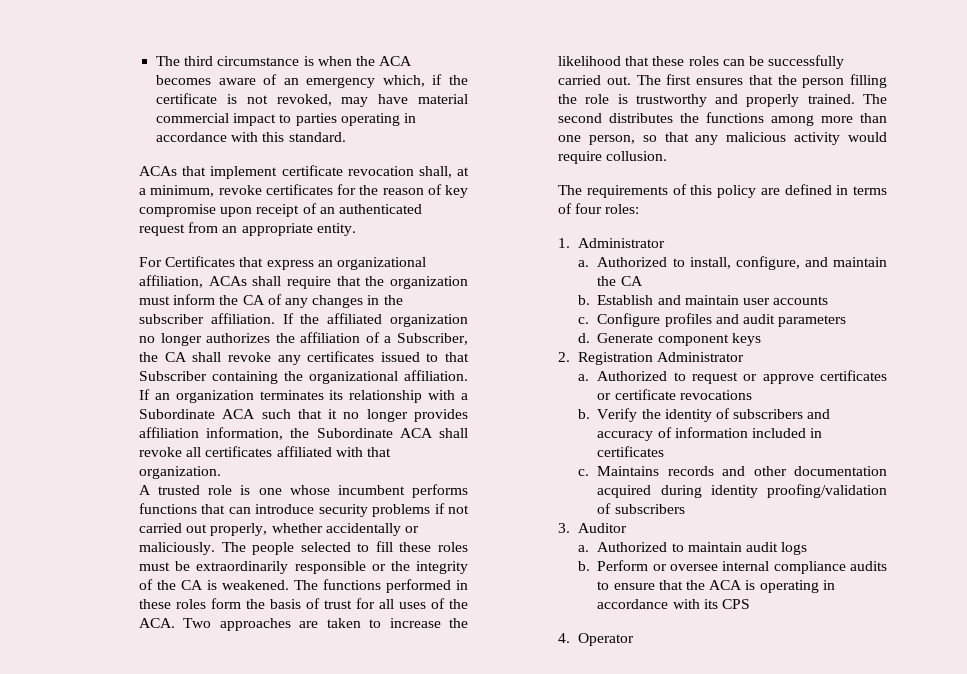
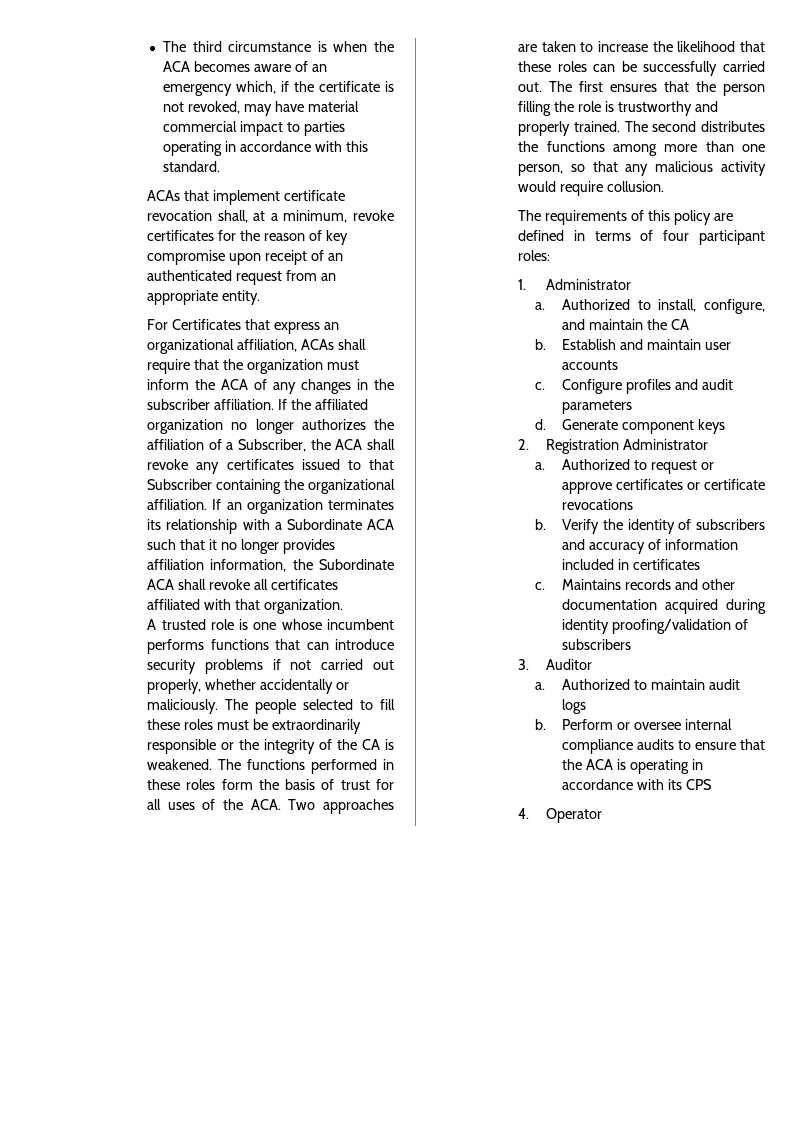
[242,295,265,305] CA -> [221,379,249,390] ACA
[164,352,187,362] CA -> [335,439,363,450] ACA
(603, 208) none -> [699,230,765,245] participant

